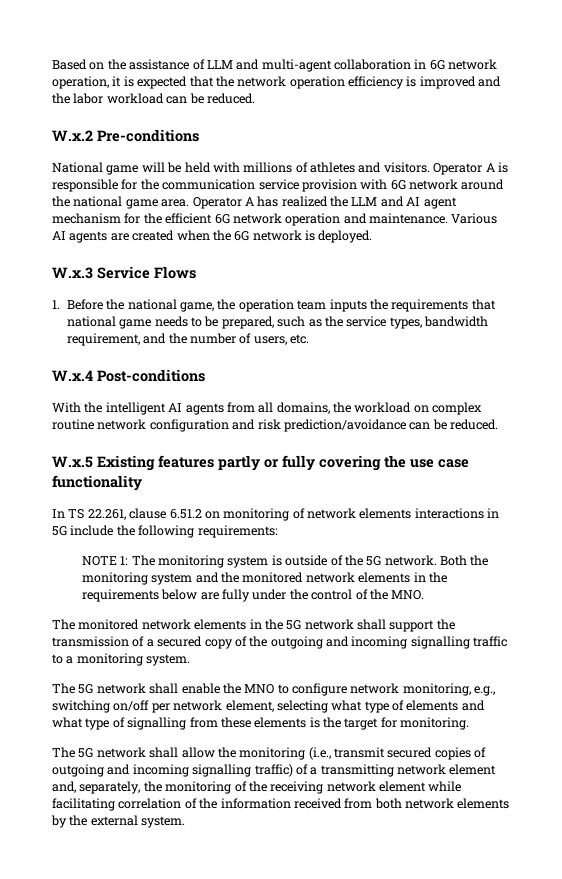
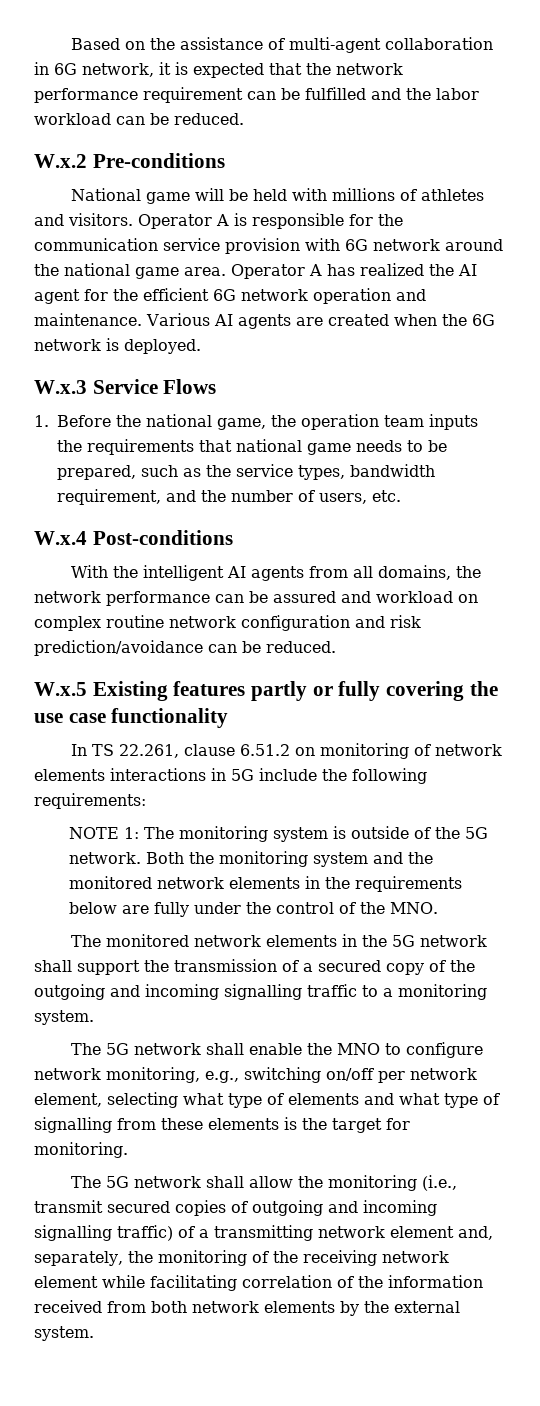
[206,59,260,70] LLM and -> (285, 44) none
[448,59,498,70] [52,76,109,89] network operation, -> [82,63,154,77] network,
[289,76,476,89] operation efficiency is improved -> [34,87,366,103] performance requirement can be fulfilled
[351,196,404,207] LLM and -> (454, 270) none
[52,213,121,224] mechanism -> (80, 296) none
(351, 407) none -> [34,591,371,606] network performance can be assured and

